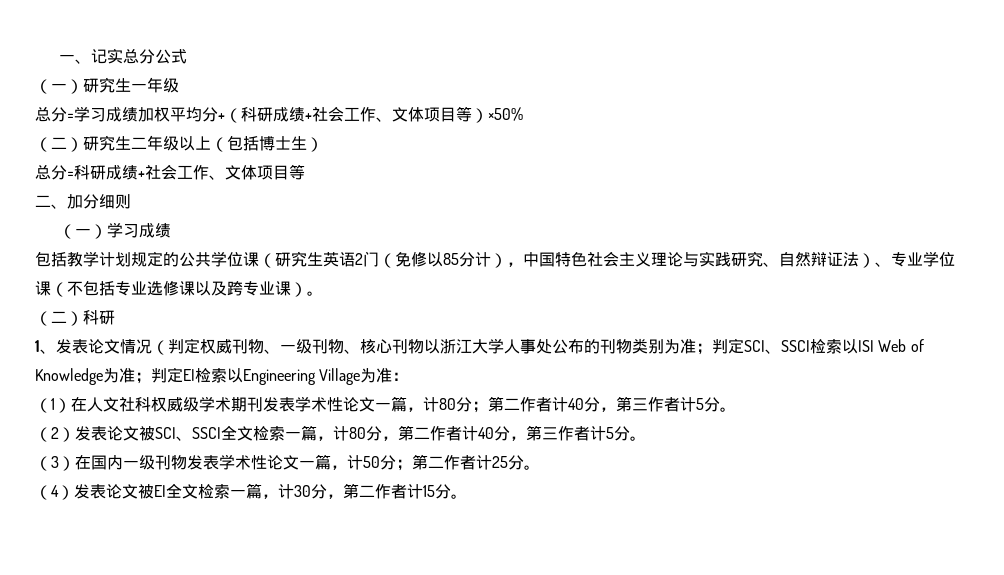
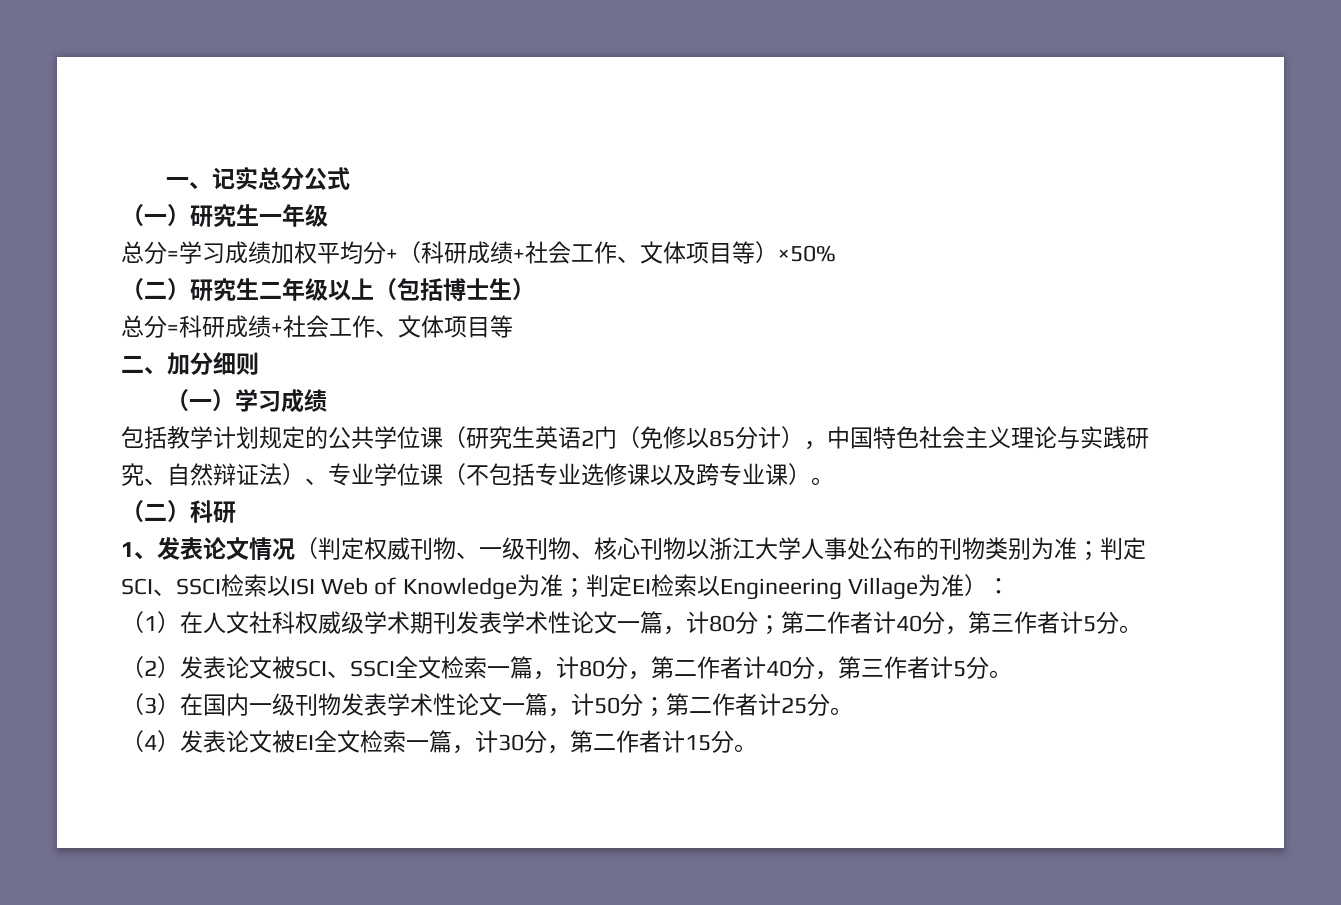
(393, 375) none -> [963,574,987,596] ）

